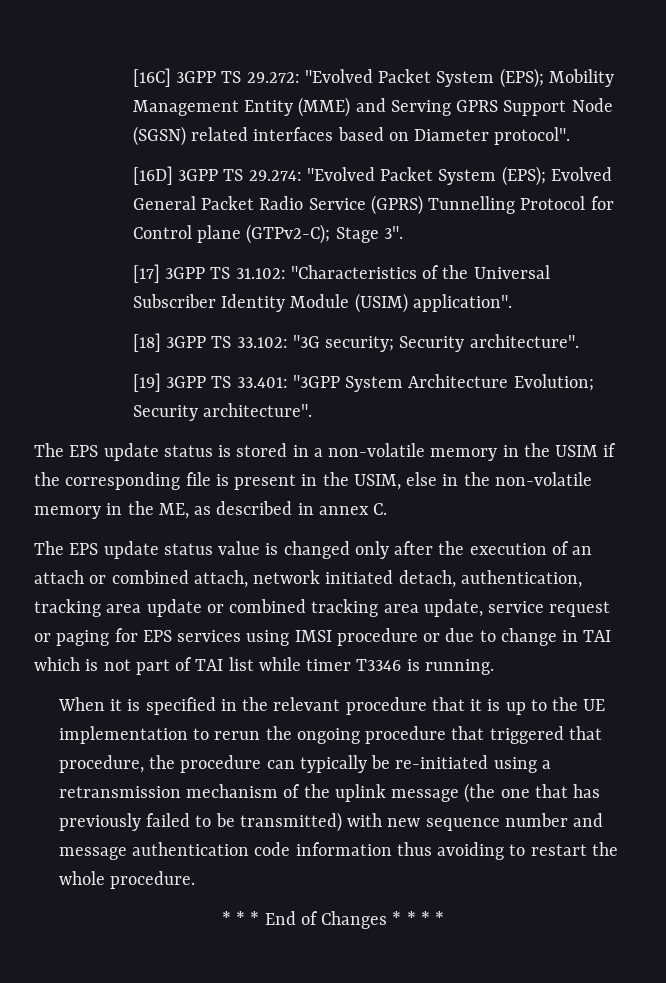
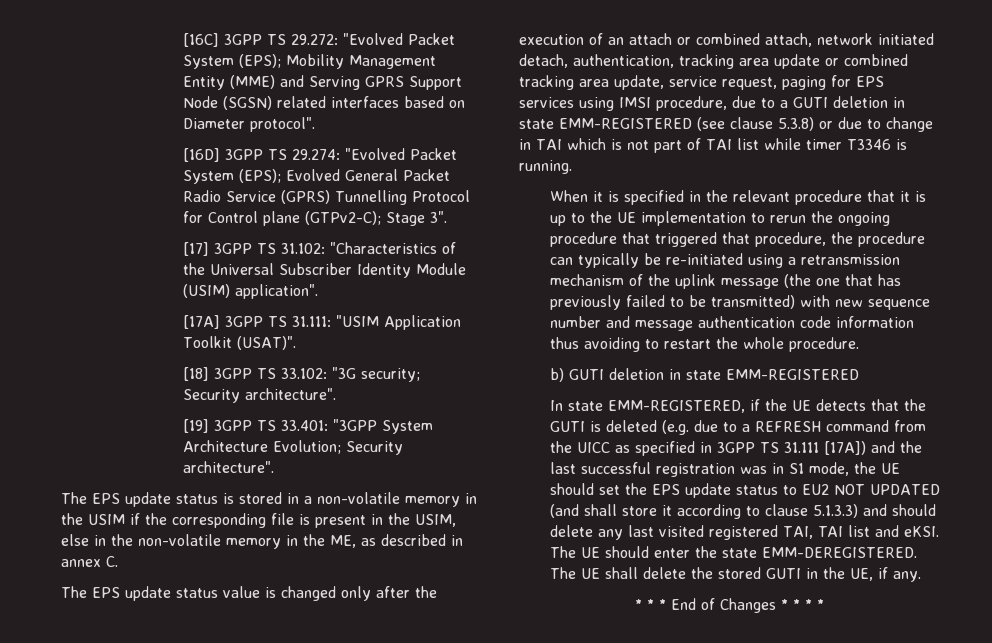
(512, 303) none -> [183,315,462,330] [183,336,297,350] // [17A] 3GPP TS 31.111: "USIM Application Toolkit (USAT)".
[549,601,611,617] [34,633,51,642] request or -> [722,77,777,90] request,
[336,628,418,646] procedure -> [656,96,905,111] [519,117,814,131] procedure, due to a GUTI deletion in state EMM-REGISTERED (see clause 5.3.8)
(195, 880) none -> [549,368,859,382] [549,399,926,413] [549,420,926,435] [549,441,922,456] [549,462,900,477] [549,483,940,498] [549,504,936,519] [549,525,940,540] [549,546,917,558] [549,567,921,582] // b) GUTI deletion in state EMM-REGISTERED // In state EMM-REGISTERED, if the UE detects that the GUTI is deleted (e.g. due to a REFRESH command from the UICC as specified in 3GPP TS 31.111 [17A]) and the last successful registration was in S1 mode, the UE should set the EPS update status to EU2 NOT UPDATED (and shall store it according to clause 5.1.3.3) and should delete any last visited registered TAI, TAI list and eKSI. The UE should enter the state EMM-DEREGISTERED. The UE shall delete the stored GUTI in the UE, if any.

